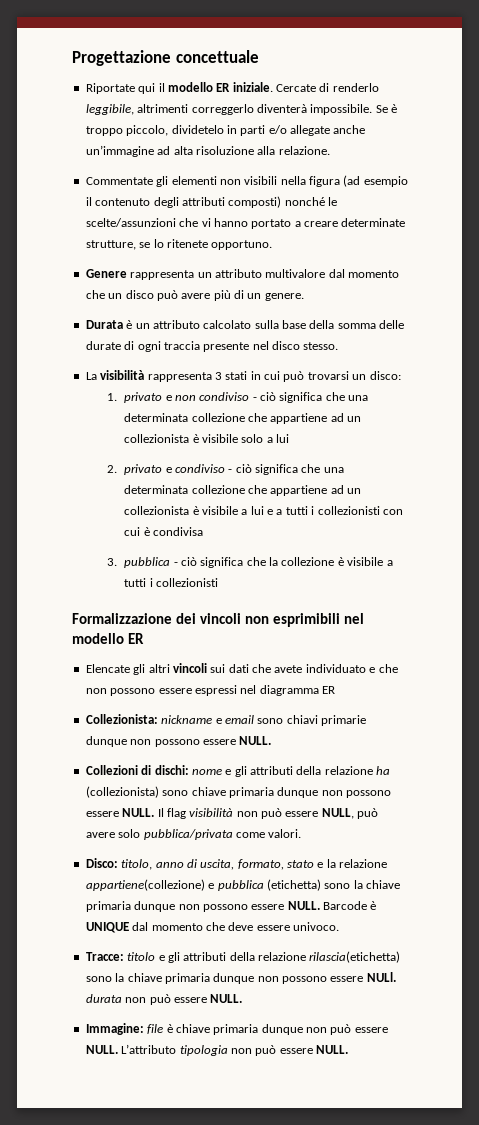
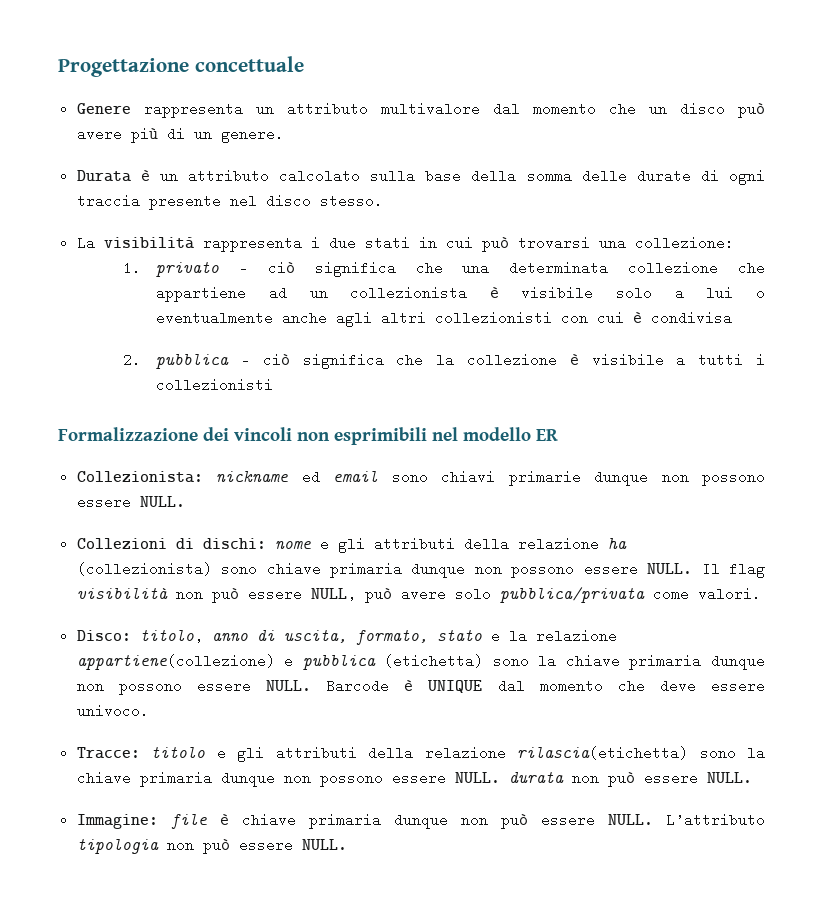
[85,82,379,94] [85,104,397,115] [85,125,366,136] [85,145,330,157] [85,175,408,187] [85,196,337,208] [85,218,406,229] [85,239,273,250] // Riportate qui il modello ER iniziale. Cercate di renderlo leggibile, altrimenti correggerlo diventerà impossibile. Se è troppo piccolo, dividetelo in parti e/o allegate anche un’immagine ad alta risoluzione alla relazione. // Commentate gli elementi non visibili nella figura (ad esempio il contenuto degli attributi composti) nonché le scelte/assunzioni che vi hanno portato a creare determinate strutture, se lo ritenete opportuno. -> (304, 64) none
[214,372,222,380] 3 -> [310,236,356,250] i due
[352,371,401,380] un disco: -> [598,236,734,250] una collezione:
[165,392,250,401] e non condiviso -> (220, 269) none
[106,464,344,475] [124,485,362,496] [124,506,315,515] // 2. privato e condiviso - ciò significa che una determinata collezione che appartiene ad un collezionista è visibile a lui e a tutti i -> [755,291,765,298] [156,311,427,327] o eventualmente anche agli altri
[106,558,117,566] 3. -> [123,353,142,367] 2.
[85,663,398,675] [85,685,335,696] // Elencate gli altri vincoli sui dati che avete individuato e che non possono essere espressi nel diagramma ER -> (558, 435) none
[215,718,222,724] e -> [301,470,320,484] ed
[366,972,396,982] NULl. -> [454,772,500,783] NULL.

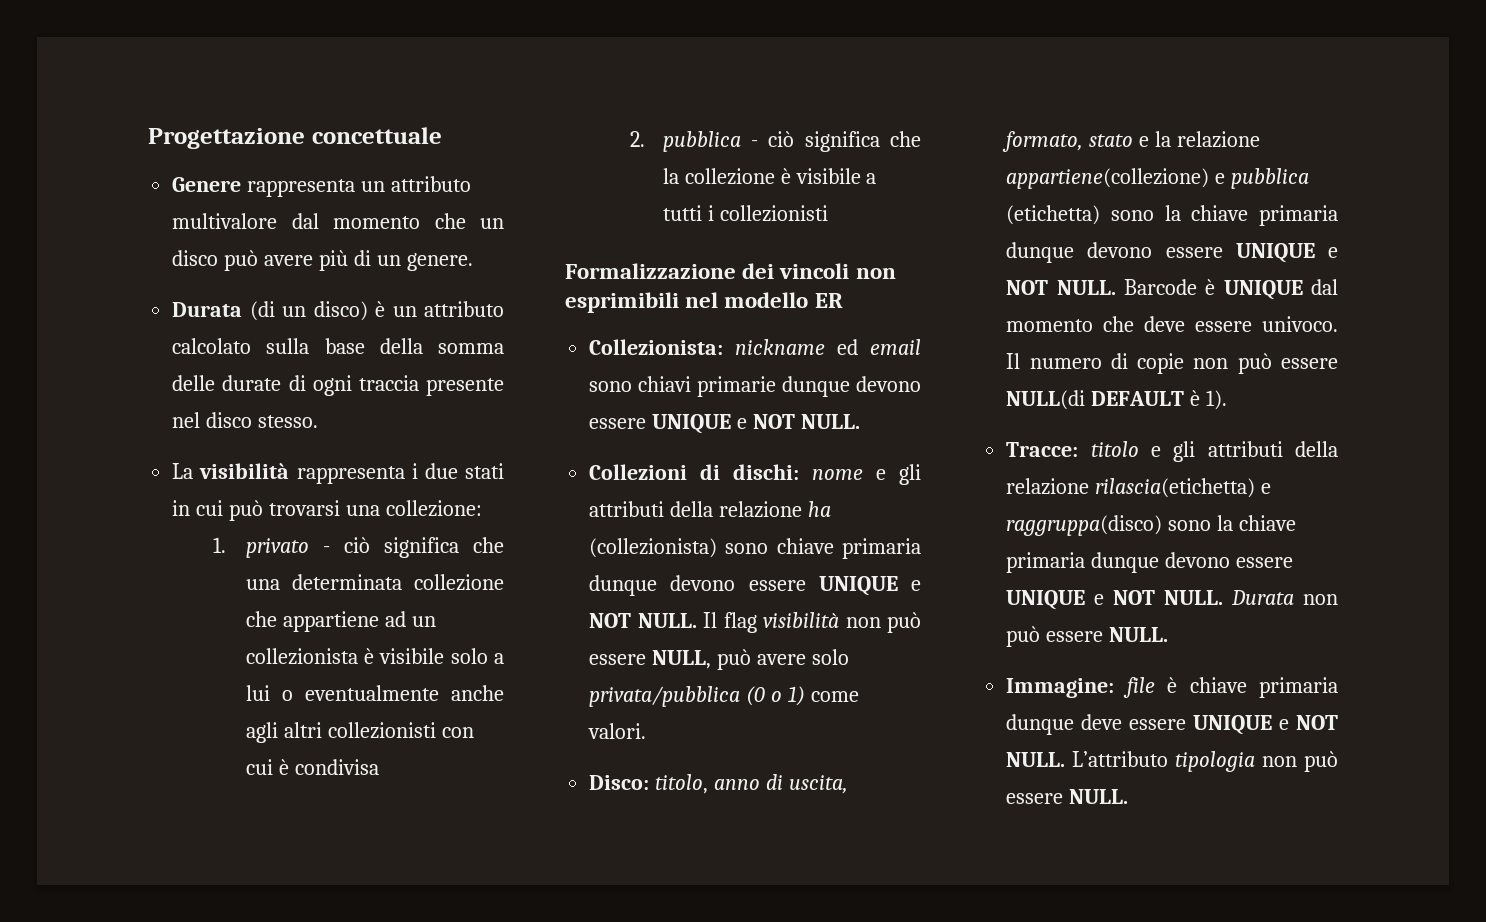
(131, 176) none -> [249,301,368,321] (di un disco)
[661,475,765,486] [76,495,131,509] non possono essere -> [856,376,921,392] [589,414,796,434] devono essere UNIQUE e NOT
[474,562,638,578] non possono essere -> [670,575,921,596] [589,613,632,628] devono essere UNIQUE e NOT
[499,587,645,603] pubblica/privata -> [589,686,806,707] privata/pubblica (0 o 1)
[76,679,251,695] non possono essere -> [1087,242,1338,263] [1006,280,1049,295] devono essere UNIQUE e NOT
(149, 711) none -> [1006,353,1338,374] [1006,390,1228,410] Il numero di copie non può essere NULL(di DEFAULT è 1).
[699,746,765,760] [76,771,564,787] sono la chiave primaria dunque non possono essere NULL. durata -> [1261,483,1272,494] [1006,515,1297,536] [1006,552,1294,573] [1006,590,1295,610] e raggruppa(disco) sono la chiave primaria dunque devono essere UNIQUE e NOT NULL. Durata
[460,813,595,829] non può essere -> [1081,714,1338,735] deve essere UNIQUE e NOT

